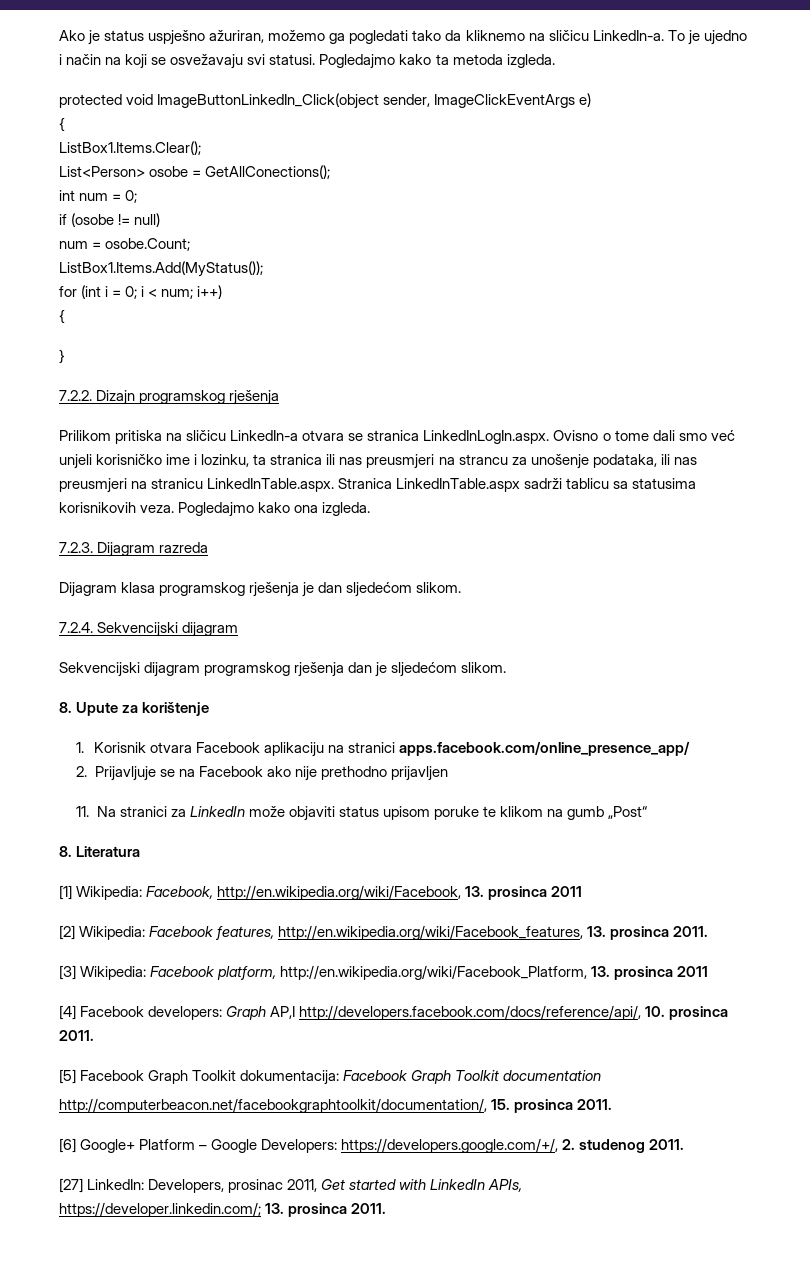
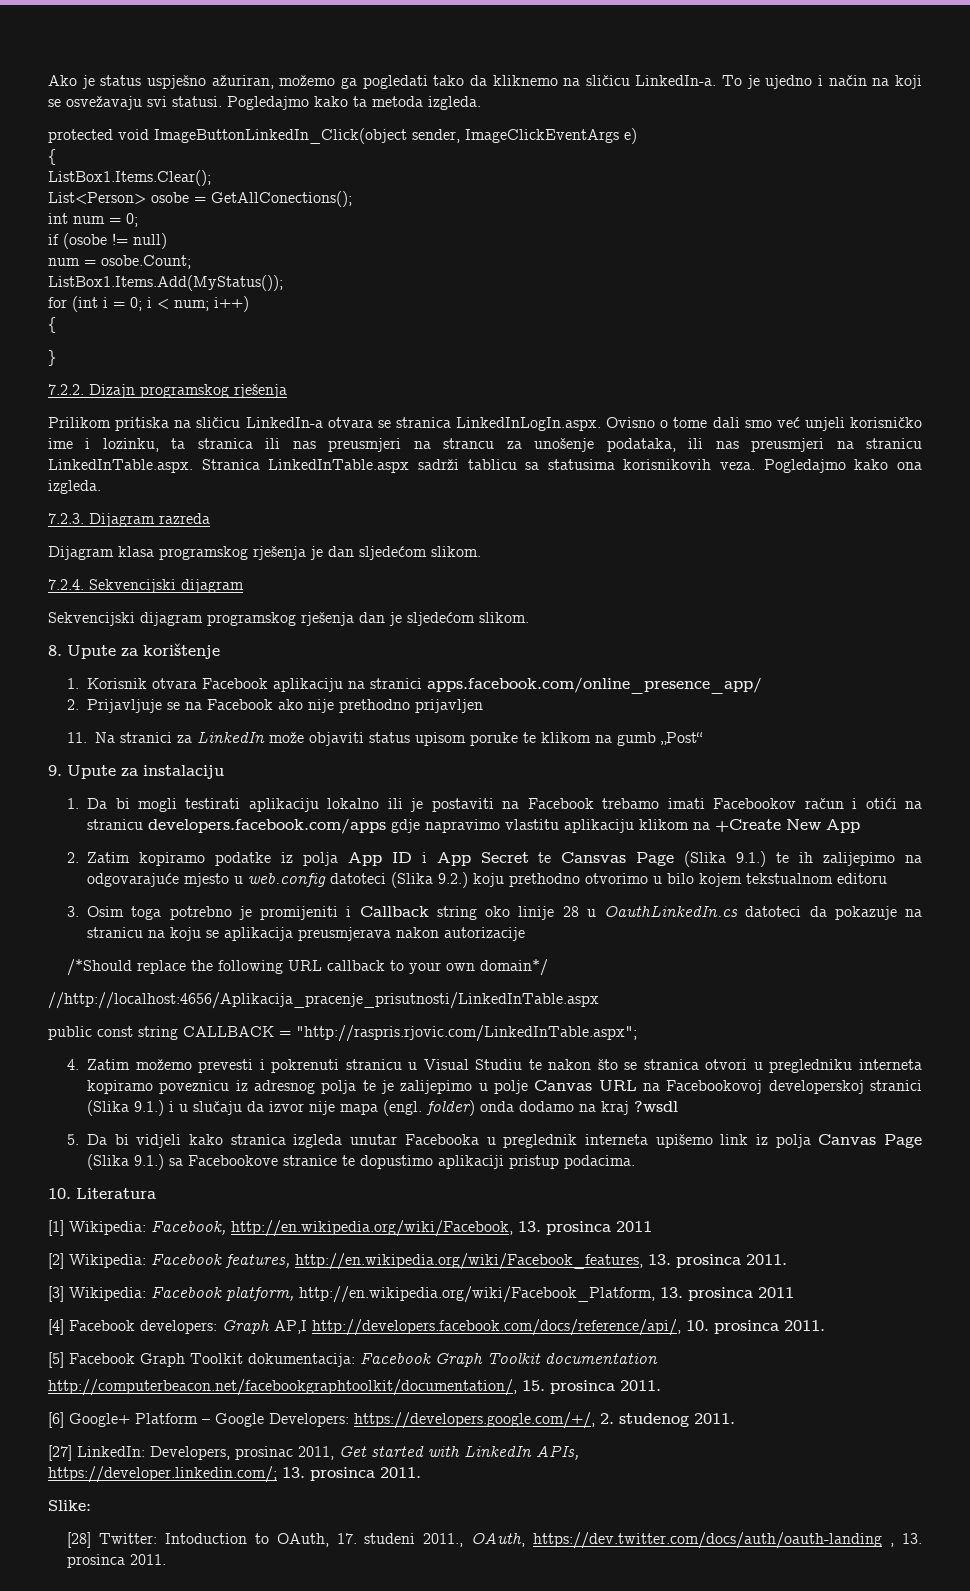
[59,846,72,857] 8. -> [48,765,224,779] [67,798,922,812] [87,818,861,834] [67,851,922,867] [87,872,888,888] [67,905,923,920] [87,927,526,941] [67,959,549,976] [48,992,599,1009] [48,1025,637,1042] [67,1059,923,1073] [87,1080,922,1094] [87,1100,679,1116] [67,1134,923,1148] [87,1154,636,1170] [48,1188,71,1199] 9. Upute za instalaciju // 1. Da bi mogli testirati aplikaciju lokalno ili je postaviti na Facebook trebamo imati Facebookov račun i otići na stranicu developers.facebook.com/apps gdje napravimo vlastitu aplikaciju klikom na +Create New App // 2. Zatim kopiramo podatke iz polja App ID i App Secret te Cansvas Page (Slika 9.1.) te ih zalijepimo na odgovarajuće mjesto u web.config datoteci (Slika 9.2.) koju prethodno otvorimo u bilo kojem tekstualnom editoru // 3. Osim toga potrebno je promijeniti i Callback string oko linije 28 u OauthLinkedIn.cs datoteci da pokazuje na stranicu na koju se aplikacija preusmjerava nakon autorizacije // /*Should replace the following URL callback to your own domain*/ // //http://localhost:4656/Aplikacija_pracenje_prisutnosti/LinkedInTable.aspx // public const string CALLBACK = "http://raspris.rjovic.com/LinkedInTable.aspx"; // 4. Zatim možemo prevesti i pokrenuti stranicu u Visual Studiu te nakon što se stranica otvori u pregledniku interneta kopiramo poveznicu iz adresnog polja te je zalijepimo u polje Canvas URL na Facebookovoj developerskoj stranici (Slika 9.1.) i u slučaju da izvor nije mapa (engl. folder) onda dodamo na kraj ?wsdl // 5. Da bi vidjeli kako stranica izgleda unutar Facebooka u preglednik interneta upišemo link iz polja Canvas Page (Slika 9.1.) sa Facebookove stranice te dopustimo aplikaciji pristup podacima. // 10.
(387, 1208) none -> [48,1500,91,1511] [67,1532,923,1549] [67,1554,167,1568] // Slike: // [28] Twitter: Intoduction to OAuth, 17. studeni 2011., OAuth, https://dev.twitter.com/docs/auth/oauth-landing , 13. prosinca 2011.

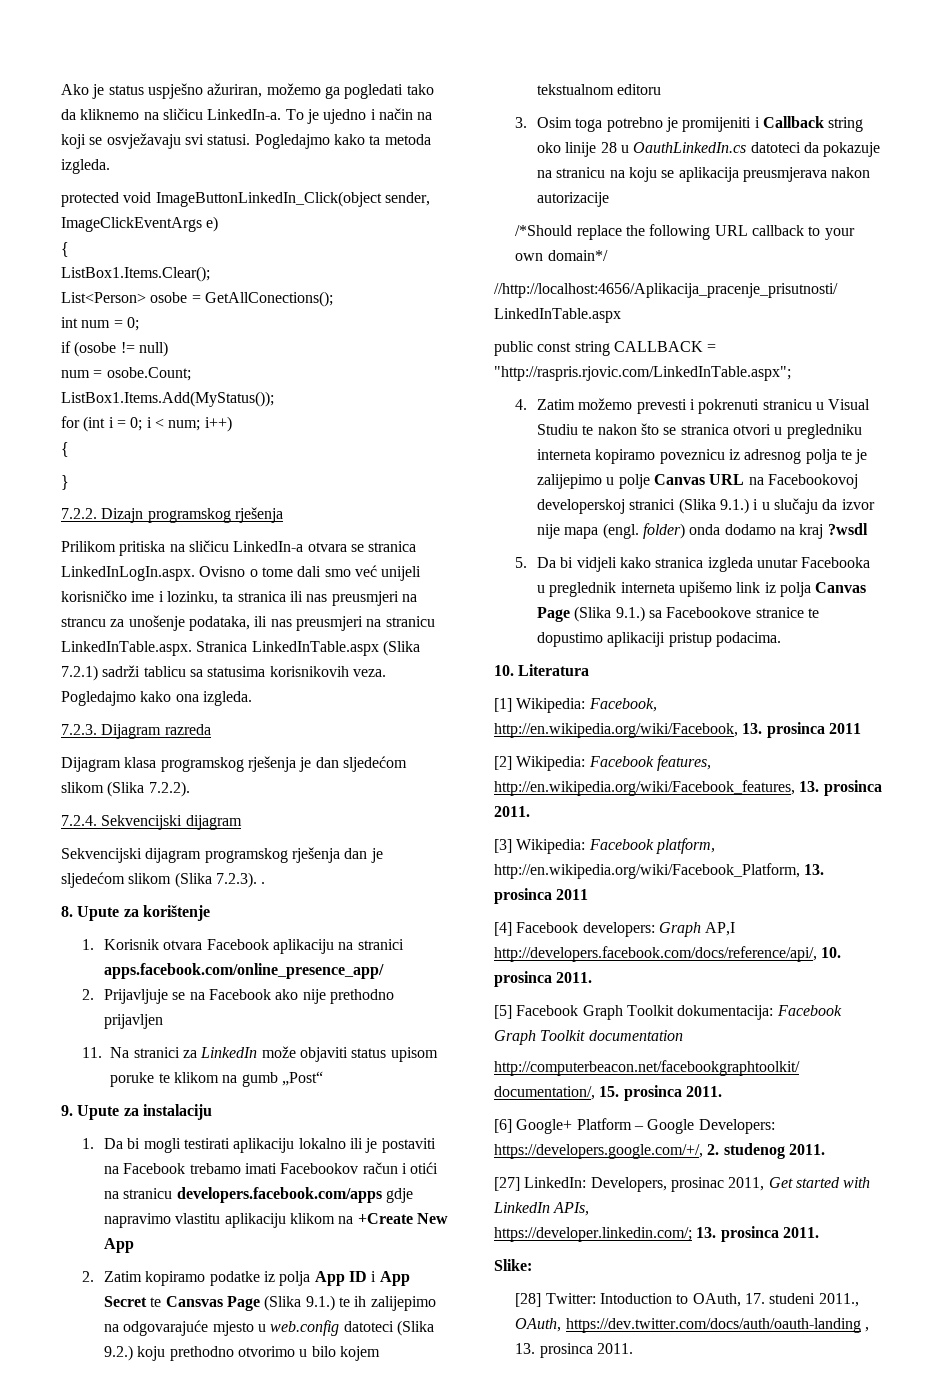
[66,96,142,110] osvežavaju -> [106,133,181,149] osvježavaju
[804,417,845,431] unjeli -> [381,566,422,581] unijeli
(410, 466) none -> [382,640,420,656] [61,665,98,681] (Slika 7.2.1)
[431,546,481,557] slikom. -> [61,781,190,797] slikom (Slika 7.2.2).
[479,612,529,623] slikom. -> [128,872,266,888] slikom (Slika 7.2.3). .

